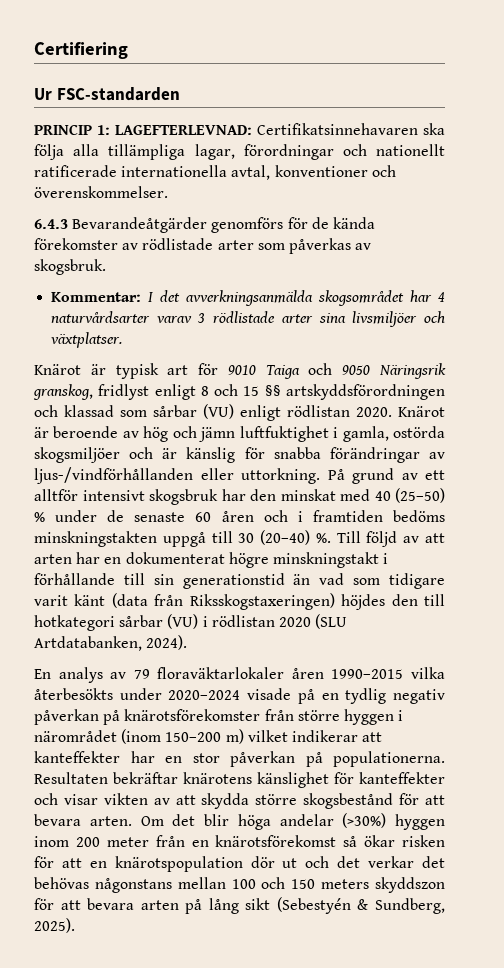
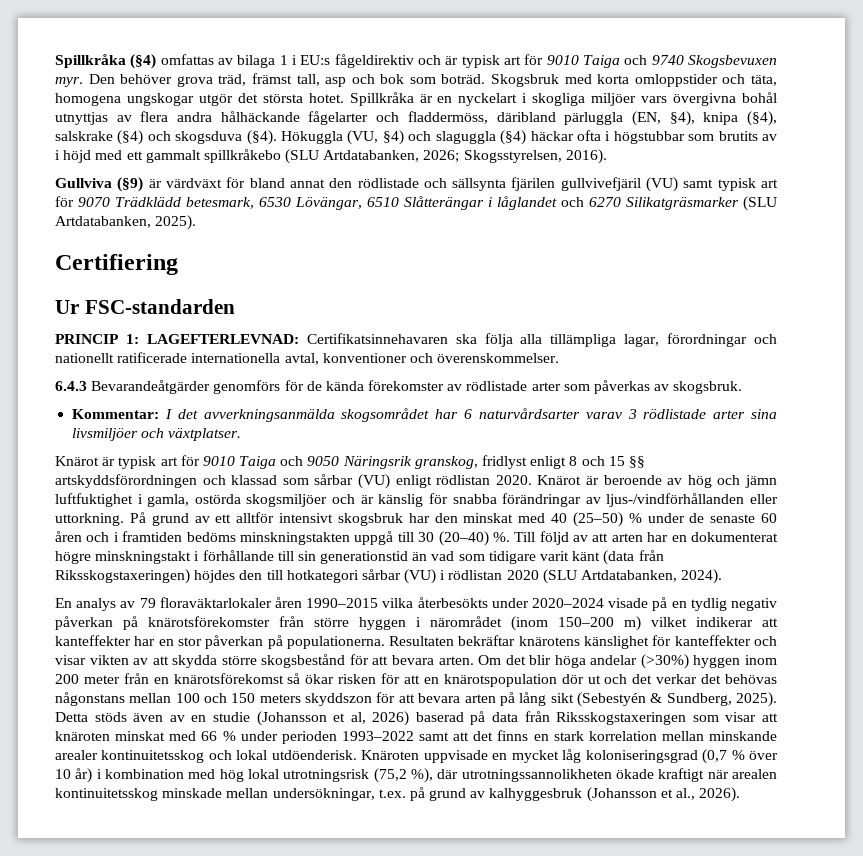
(34, 50) none -> [55,54,777,69] [55,73,777,87] [55,92,777,106] [55,111,778,126] [55,130,777,145] [55,149,607,164] [55,177,778,192] [55,196,777,211] [55,215,197,230] Spillkråka (§4) omfattas av bilaga 1 i EU:s fågeldirektiv och är typisk art för 9010 Taiga och 9740 Skogsbevuxen myr. Den behöver grova träd, främst tall, asp och bok som boträd. Skogsbruk med korta omloppstider och täta, homogena ungskogar utgör det största hotet. Spillkråka är en nyckelart i skogliga miljöer vars övergivna bohål utnyttjas av flera andra hålhäckande fågelarter och fladdermöss, däribland pärluggla (EN, §4), knipa (§4), salskrake (§4) och skogsduva (§4). Hökuggla (VU, §4) och slaguggla (§4) häckar ofta i högstubbar som brutits av i höjd med ett gammalt spillkråkebo (SLU Artdatabanken, 2026; Skogsstyrelsen, 2016). // Gullviva (§9) är värdväxt för bland annat den rödlistade och sällsynta fjärilen gullvivefjäril (VU) samt typisk art för 9070 Trädklädd betesmark, 6530 Lövängar, 6510 Slåtterängar i låglandet och 6270 Silikatgräsmarker (SLU Artdatabanken, 2025). //
[438,292,445,302] 4 -> [464,409,473,419] 6
(75, 925) none -> [55,711,778,726] [55,730,777,744] [55,749,778,764] [55,768,778,783] [55,787,741,802] Detta stöds även av en studie (Johansson et al, 2026) baserad på data från Riksskogstaxeringen som visar att knäroten minskat med 66 % under perioden 1993–2022 samt att det finns en stark korrelation mellan minskande arealer kontinuitetsskog och lokal utdöenderisk. Knäroten uppvisade en mycket låg koloniseringsgrad (0,7 % över 10 år) i kombination med hög lokal utrotningsrisk (75,2 %), där utrotningssannolikheten ökade kraftigt när arealen kontinuitetsskog minskade mellan undersökningar, t.ex. på grund av kalhyggesbruk (Johansson et al., 2026).

